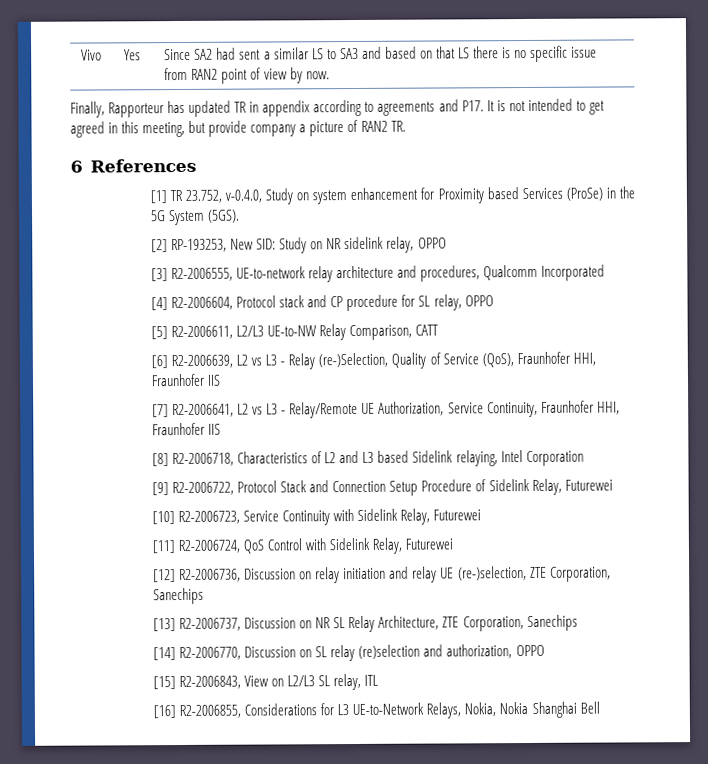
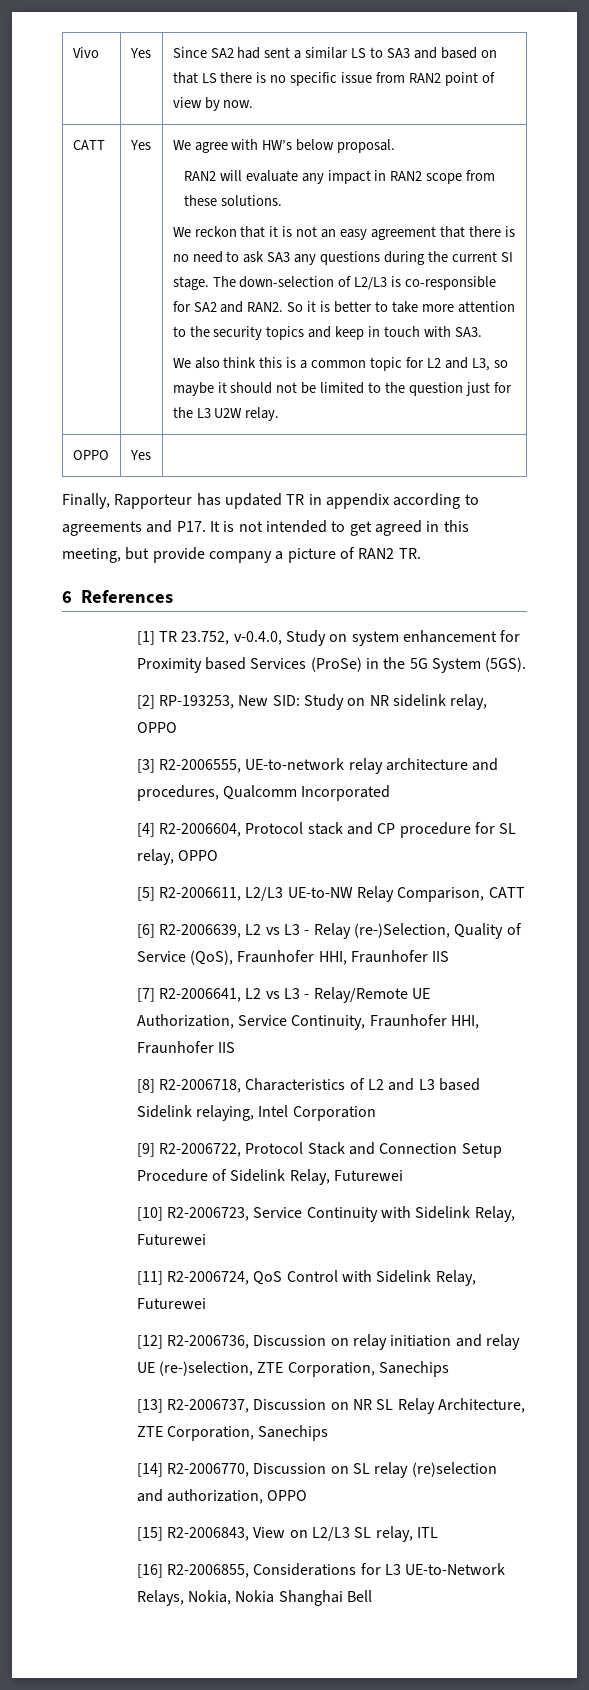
(330, 75) none -> [72,140,105,150] [129,140,151,150] [172,139,396,153] [183,170,496,184] [183,195,282,206] [172,226,515,240] [172,251,513,265] [172,276,497,290] [172,301,515,313] [172,326,482,340] [172,357,508,371] [172,382,512,396] [172,407,280,421] [72,450,109,460] [129,450,151,460] // CATT | Yes | We agree with HW’s below proposal. // RAN2 will evaluate any impact in RAN2 scope from these solutions. // We reckon that it is not an easy agreement that there is no need to ask SA3 any questions during the current SI stage. The down-selection of L2/L3 is co-responsible for SA2 and RAN2. So it is better to take more attention to the security topics and keep in touch with SA3. // We also think this is a common topic for L2 and L3, so maybe it should not be limited to the question just for the L3 U2W relay. // OPPO | Yes |

